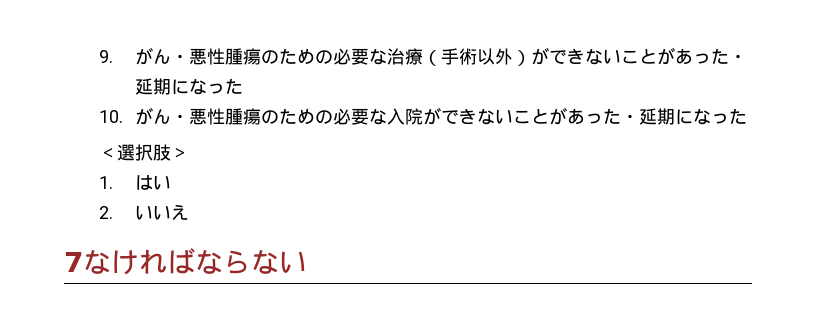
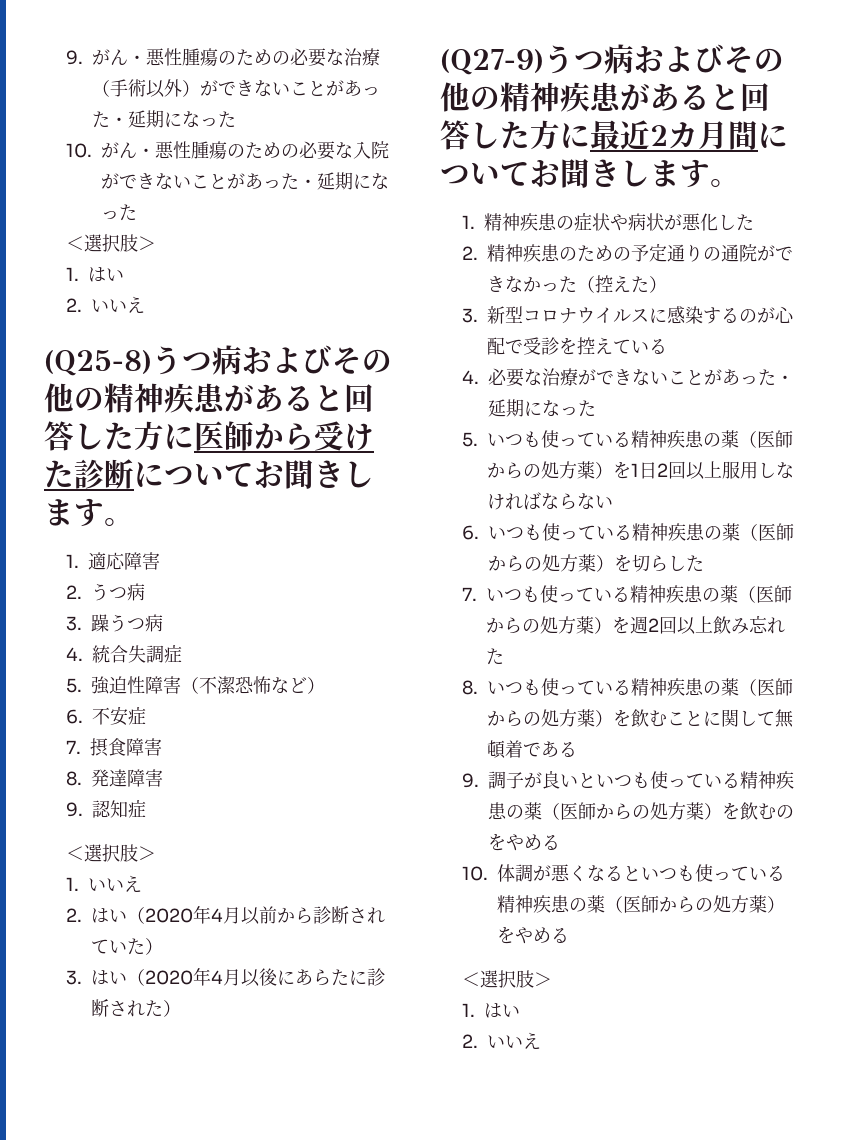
[64,248,307,275] 7なければならない -> [44,345,392,376] [44,383,374,413] [44,421,374,451] [44,459,374,489] [44,498,134,527] [66,552,161,570] [66,583,146,601] [66,614,164,632] [66,645,183,663] [66,676,326,695] [66,706,147,726] [66,738,163,757] [66,769,164,787] [66,800,147,818] [66,844,157,862] [66,875,143,892] [66,905,386,925] [91,938,164,955] [66,967,386,987] [91,999,182,1017] [440,44,784,75] [440,82,770,112] [440,120,788,150] [440,158,740,188] [462,213,755,231] [462,243,794,262] [487,275,668,293] [462,306,795,324] [487,337,668,355] [462,368,795,387] [488,399,597,417] [462,430,794,448] [487,461,795,480] [487,492,614,510] [462,523,795,541] [488,554,705,572] [462,585,793,603] [486,615,786,635] [486,648,505,665] [462,678,794,696] [487,709,795,728] [487,740,578,759] [462,771,795,789] [488,802,795,820] [488,833,561,851] [462,864,786,882] [497,895,786,913] [497,926,570,944] [462,970,553,988] [462,1003,521,1018] [462,1032,542,1049] (Q25-8)うつ病およびその他の精神疾患があると回答した方に医師から受けた診断についてお聞きします。 // 1.適応障害 // 2.うつ病 // 3.躁うつ病 // 4.統合失調症 // 5.強迫性障害（不潔恐怖など） // 6.不安症 // 7.摂食障害 // 8.発達障害 // 9.認知症 // ＜選択肢＞ // 1.いいえ // 2.はい（2020年4月以前から診断されていた） // 3.はい（2020年4月以後にあらたに診断された） // (Q27-9)うつ病およびその他の精神疾患があると回答した方に最近2カ月間についてお聞きします。 // 1.精神疾患の症状や病状が悪化した // 2.精神疾患のための予定通りの通院ができなかった（控えた） // 3.新型コロナウイルスに感染するのが心配で受診を控えている // 4.必要な治療ができないことがあった・延期になった // 5.いつも使っている精神疾患の薬（医師からの処方薬）を1日2回以上服用しなければならない // 6.いつも使っている精神疾患の薬（医師からの処方薬）を切らした // 7.いつも使っている精神疾患の薬（医師からの処方薬）を週2回以上飲み忘れた // 8.いつも使っている精神疾患の薬（医師からの処方薬）を飲むことに関して無頓着である // 9.調子が良いといつも使っている精神疾患の薬（医師からの処方薬）を飲むのをやめる // 10.体調が悪くなるといつも使っている精神疾患の薬（医師からの処方薬）をやめる // ＜選択肢＞ // 1.はい // 2.いいえ

